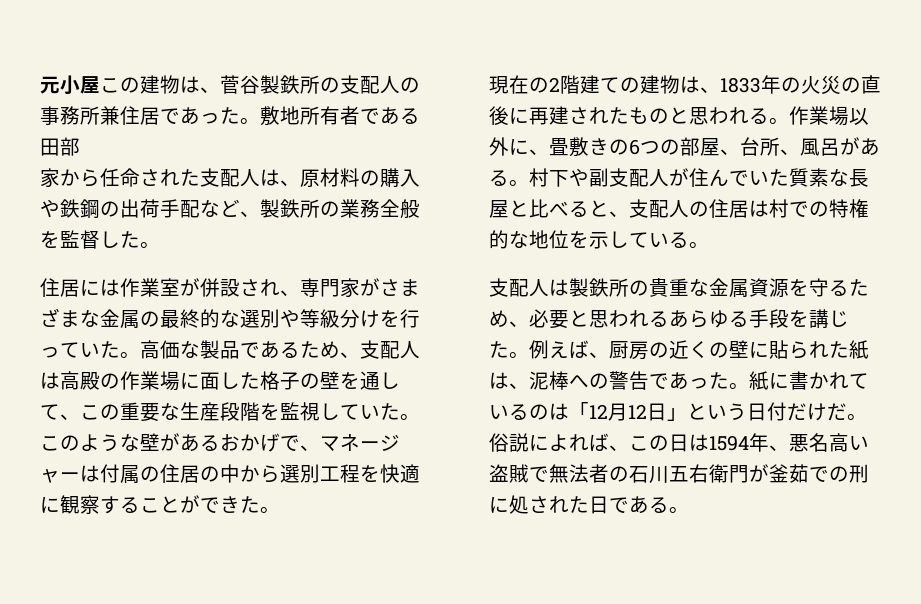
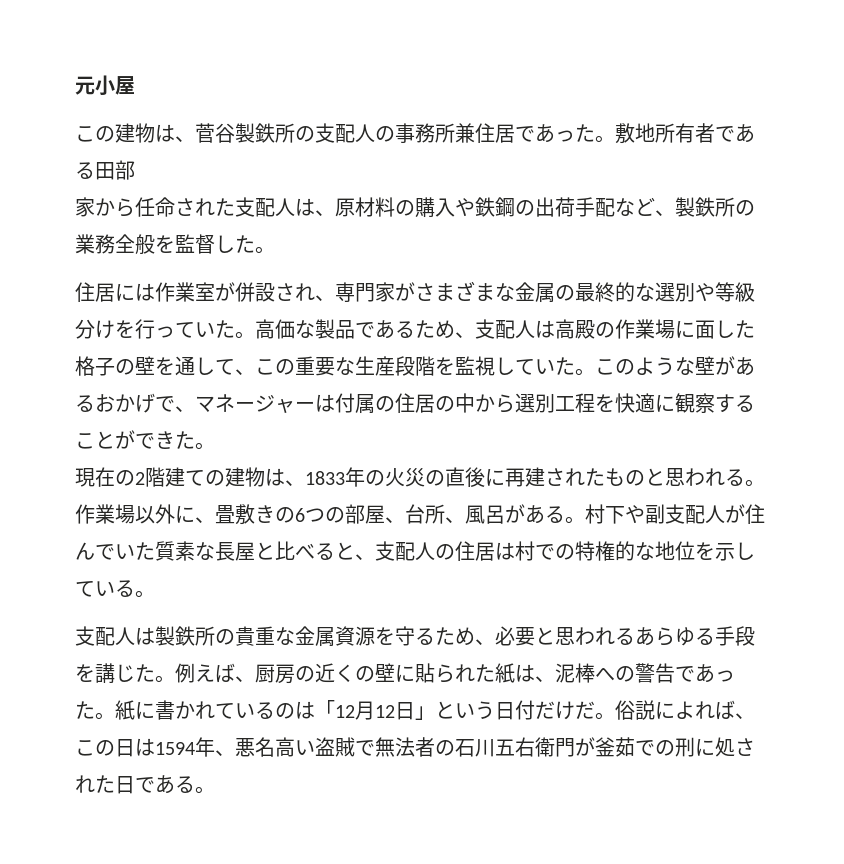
(100, 85) none -> (135, 85) //

